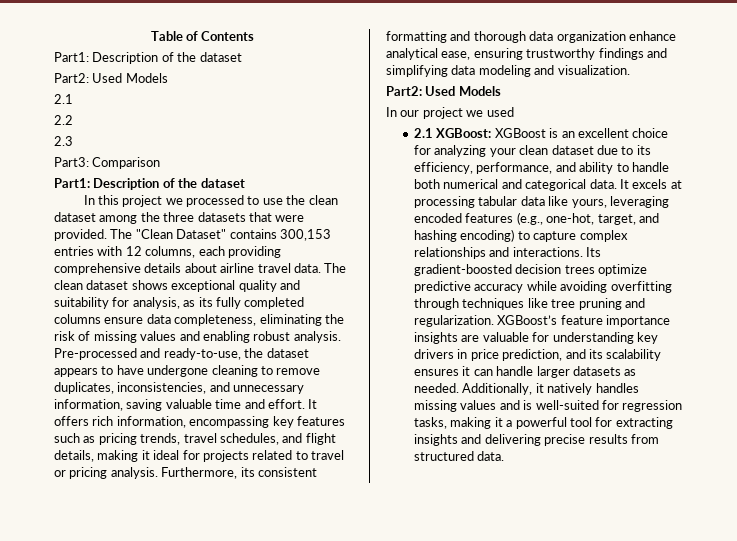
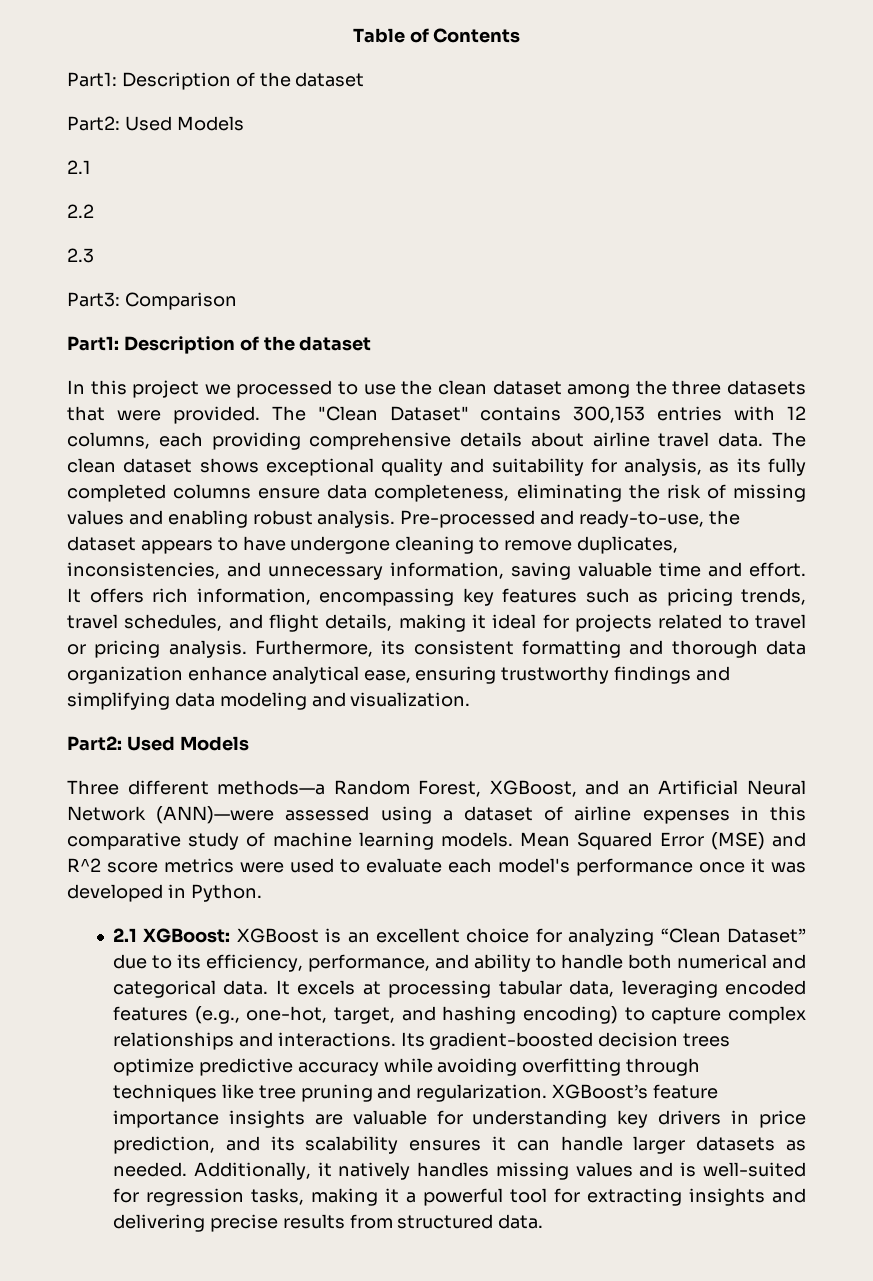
[386,107,514,119] In our project we used -> [67,780,806,797] [67,806,806,824] [67,832,806,850] [67,858,806,876] [67,884,262,902] Three different methods—a Random Forest, XGBoost, and an Artificial Neural Network (ANN)—were assessed using a dataset of airline expenses in this comparative study of machine learning models. Mean Squared Error (MSE) and R^2 score metrics were used to evaluate each model's performance once it was developed in Python.
[489,145,594,157] your clean dataset -> [660,928,806,943] “Clean Dataset”
[520,196,607,208] data like yours, -> [569,980,615,997] data,

